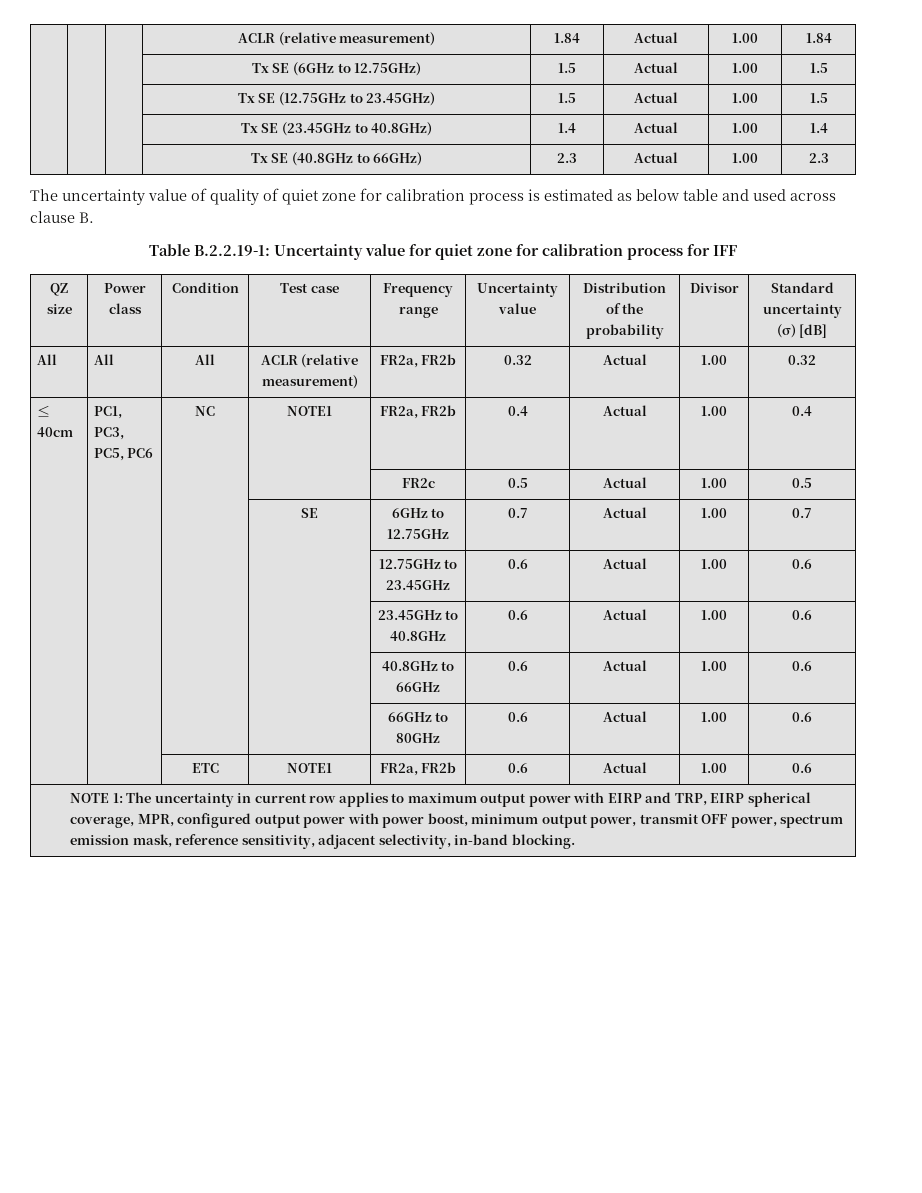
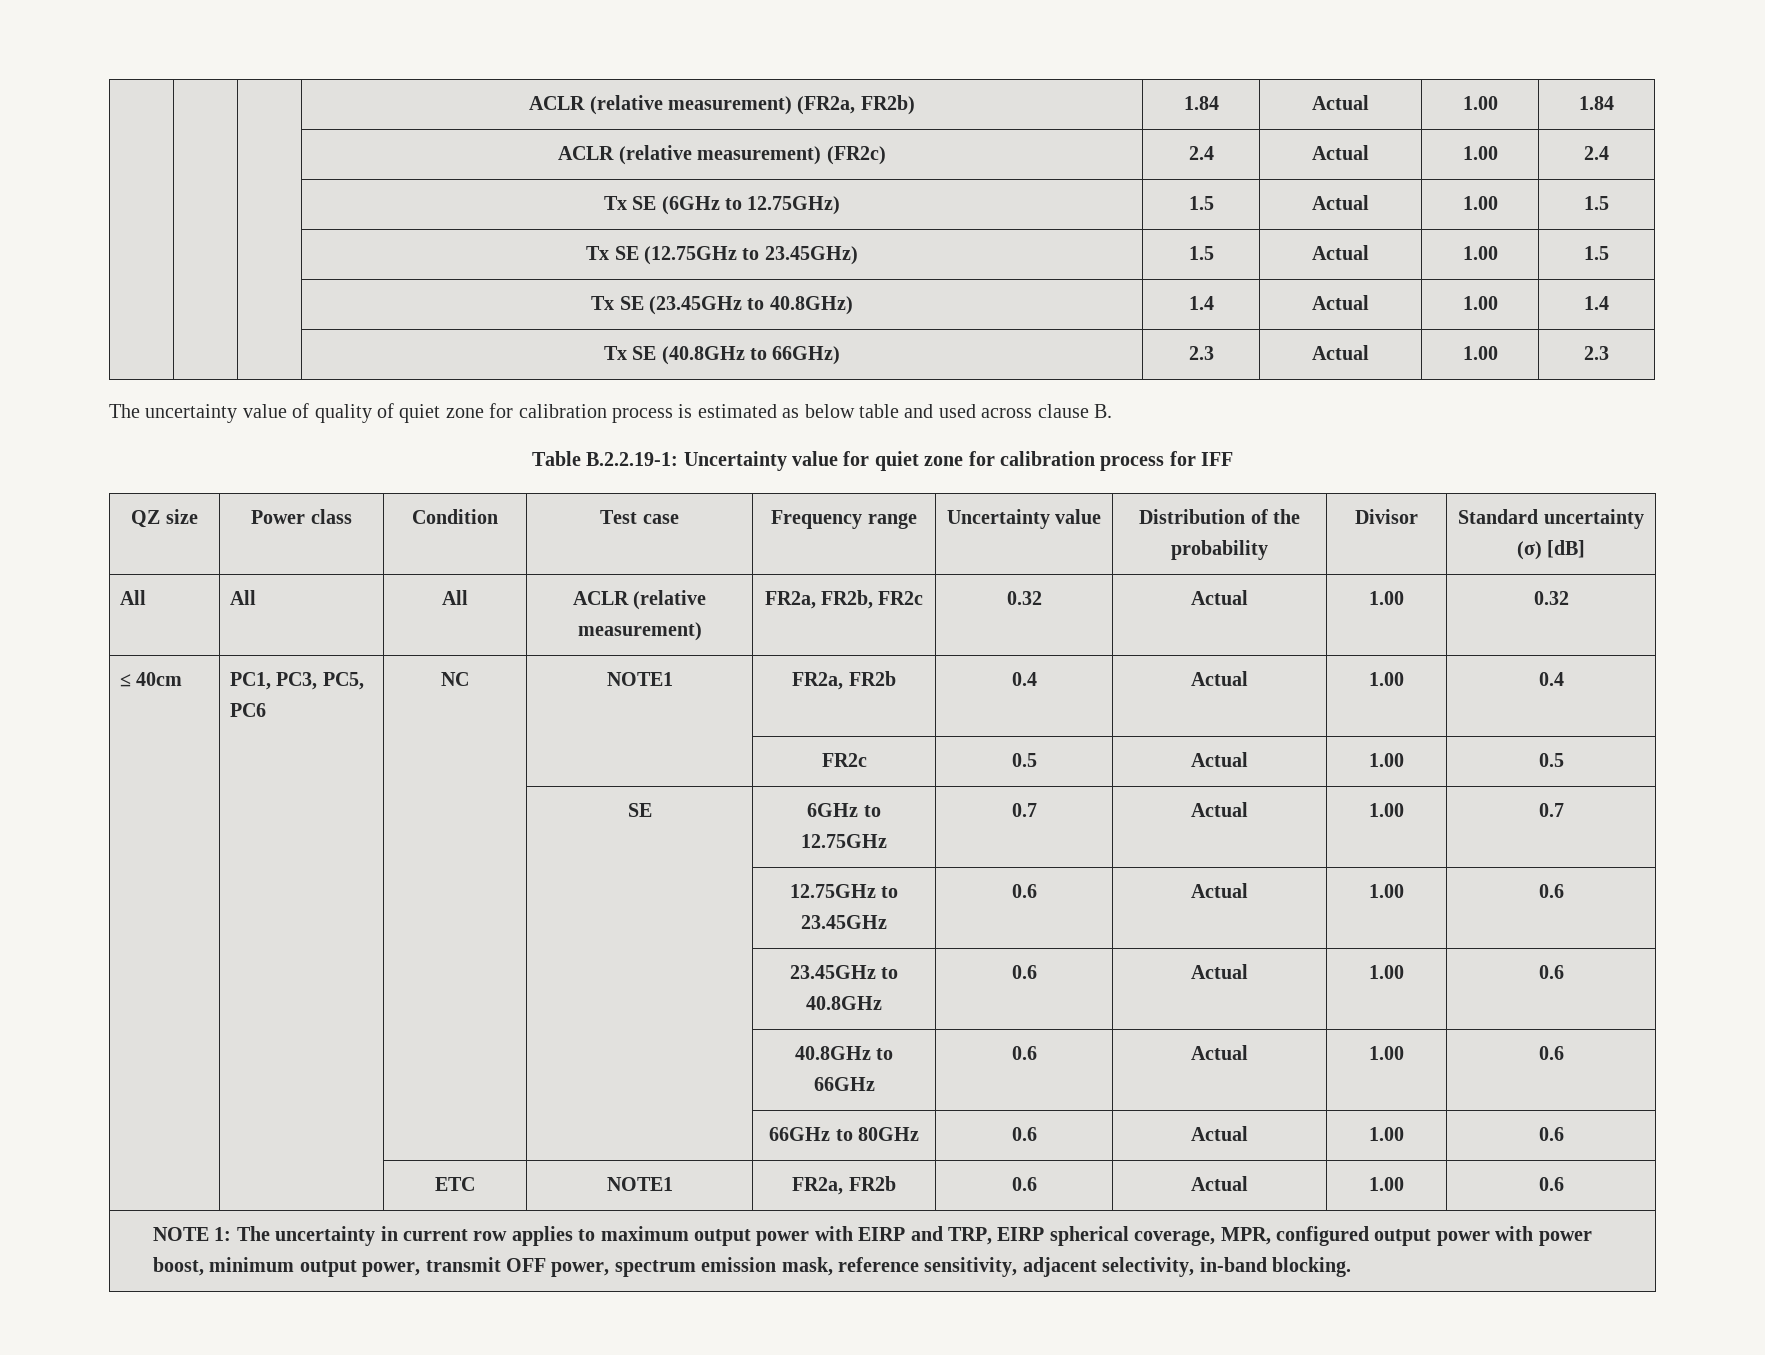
[237,32,436,46] | | | ACLR (relative measurement) -> [529,95,915,115] | | | ACLR (relative measurement) (FR2a, FR2b)
(832, 38) none -> [558,145,886,165] [1188,146,1214,160] [1312,145,1369,160] [1462,146,1498,160] [1584,146,1609,160] // | | | ACLR (relative measurement) (FR2c) | 2.4 | Actual | 1.00 | 2.4
[421,354,457,365] FR2b -> [821,590,924,609] FR2b, FR2c

